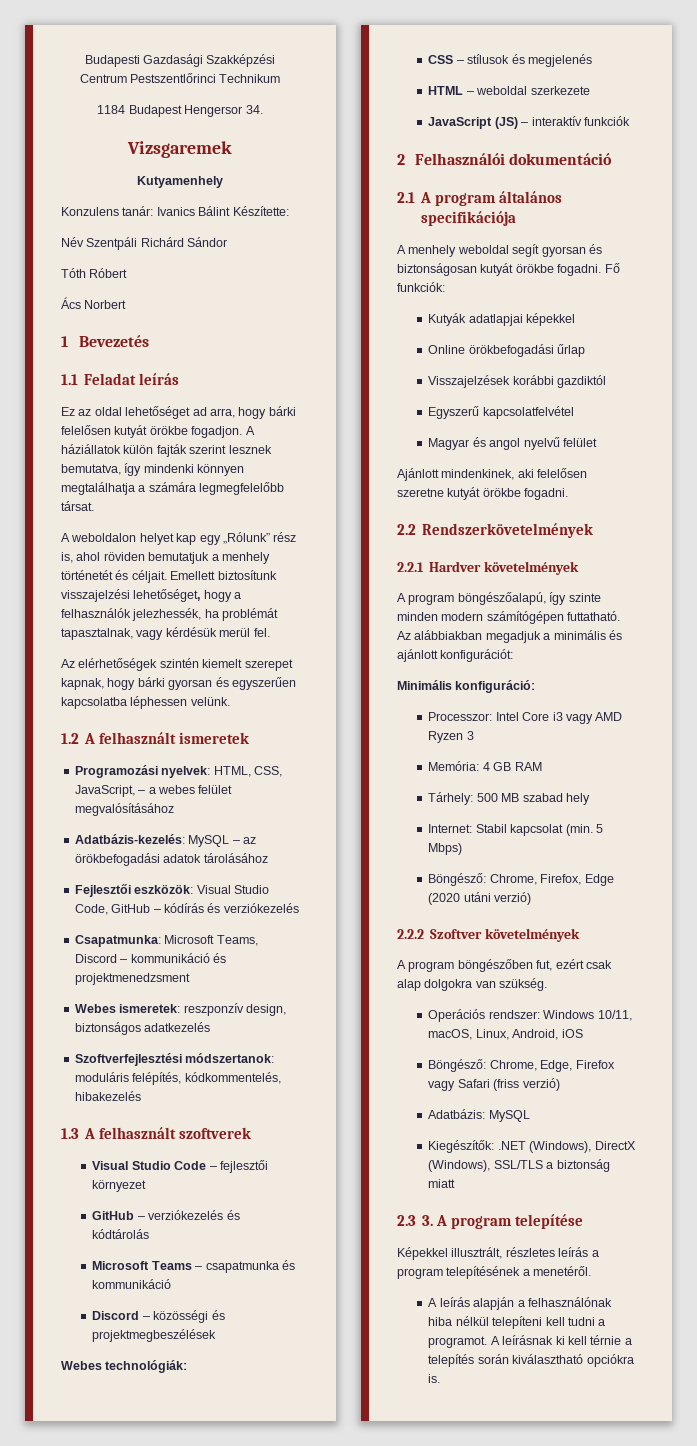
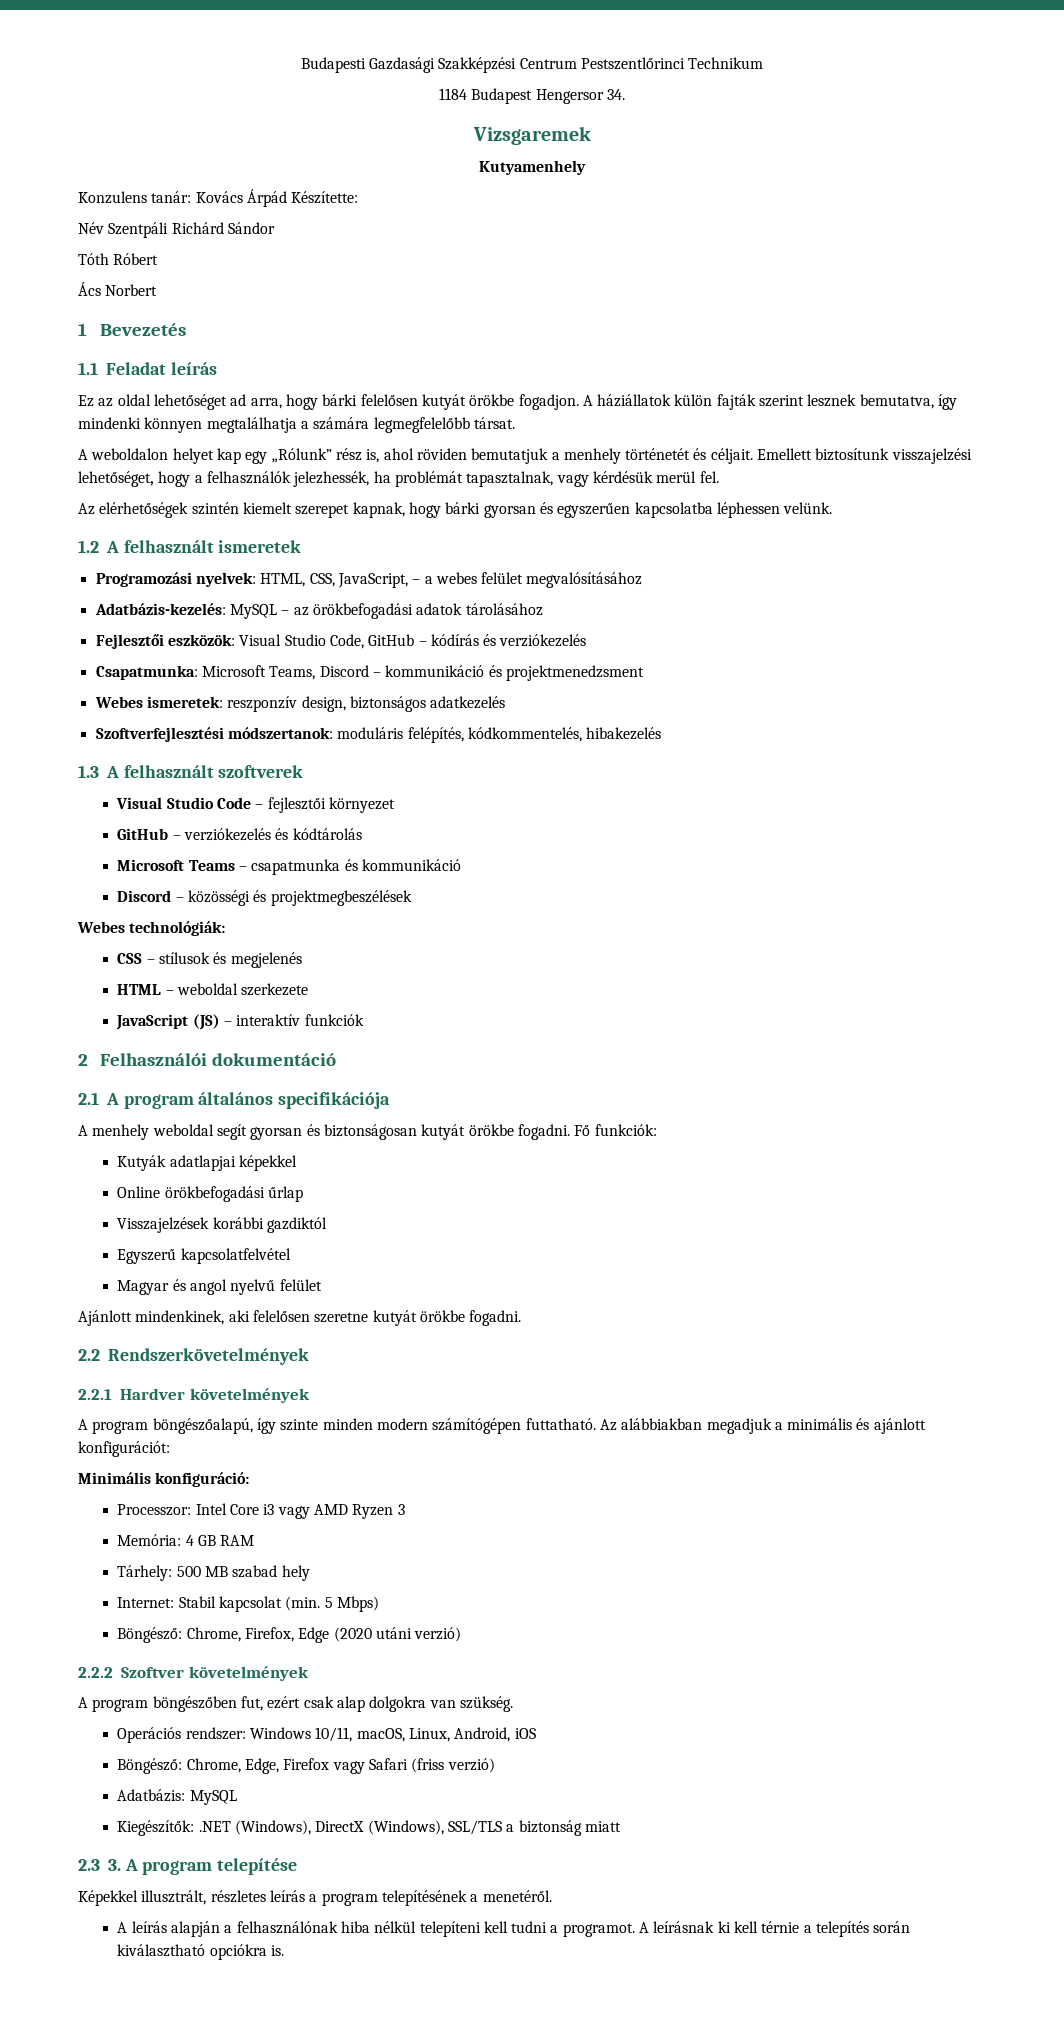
[156,206,231,216] Ivanics Bálint -> [195,189,287,207] Kovács Árpád

